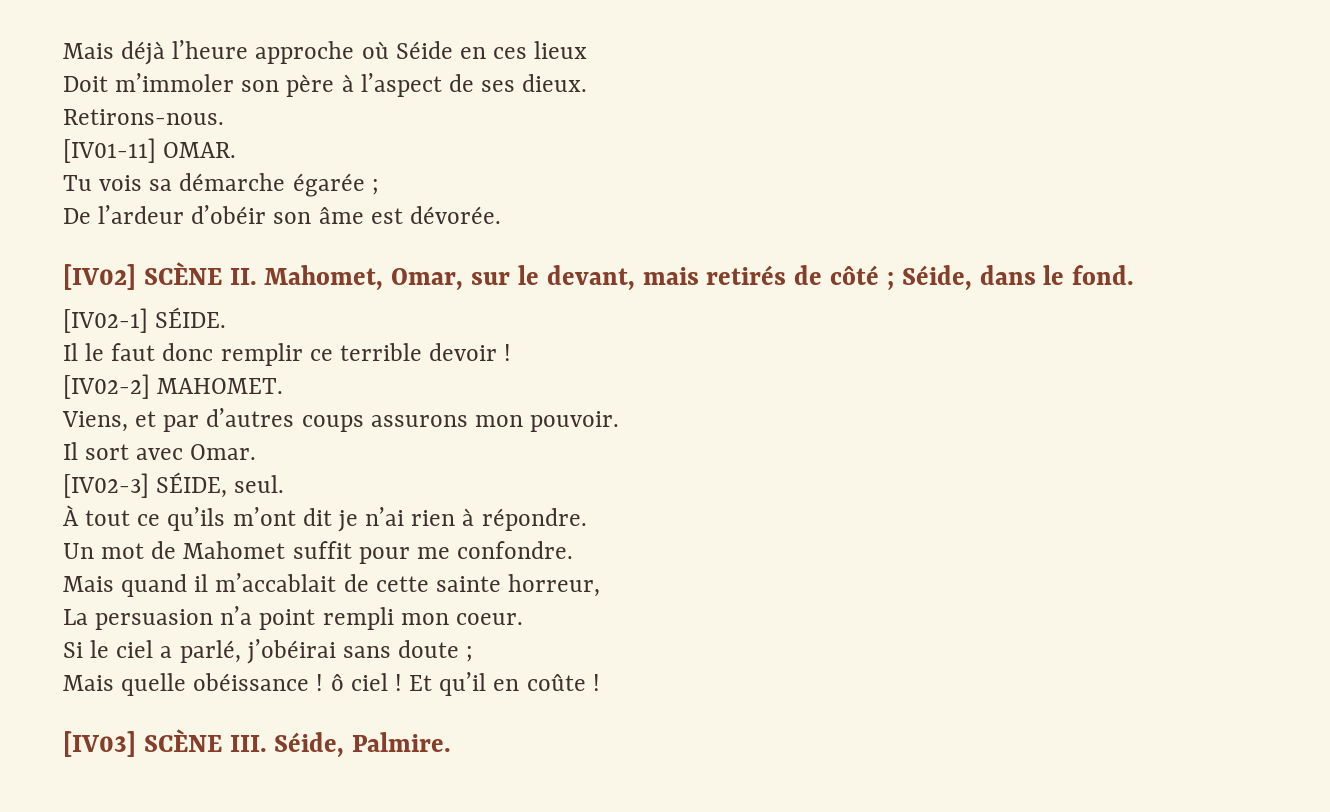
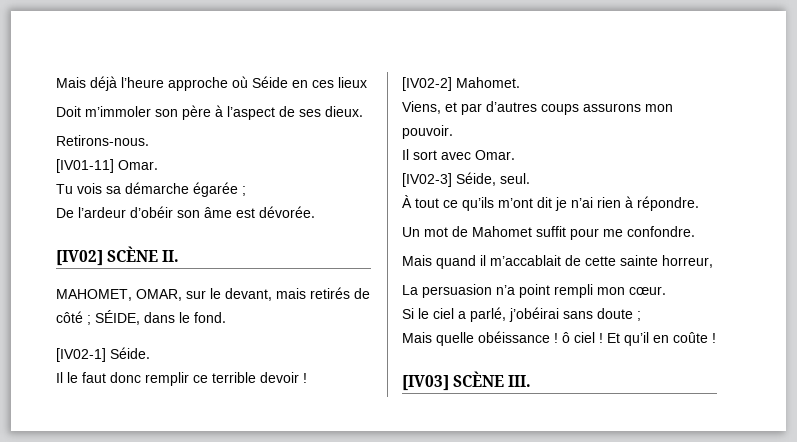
[163,142,237,158] OMAR. -> [118,160,158,170] Omar.
[264,265,464,291] Mahomet, Omar, -> [56,289,182,301] // MAHOMET, OMAR,
[901,265,972,291] Séide, -> [95,310,140,325] SÉIDE,
[155,307,227,328] SÉIDE. -> [110,347,150,359] Séide.
[157,378,284,394] MAHOMET. -> [456,77,520,88] Mahomet.
[156,472,228,498] SÉIDE, -> [456,172,496,186] Séide,
[455,613,523,625] coeur. -> [629,286,666,295] cœur.
[274,732,452,758] Séide, Palmire. -> (532, 381) none

